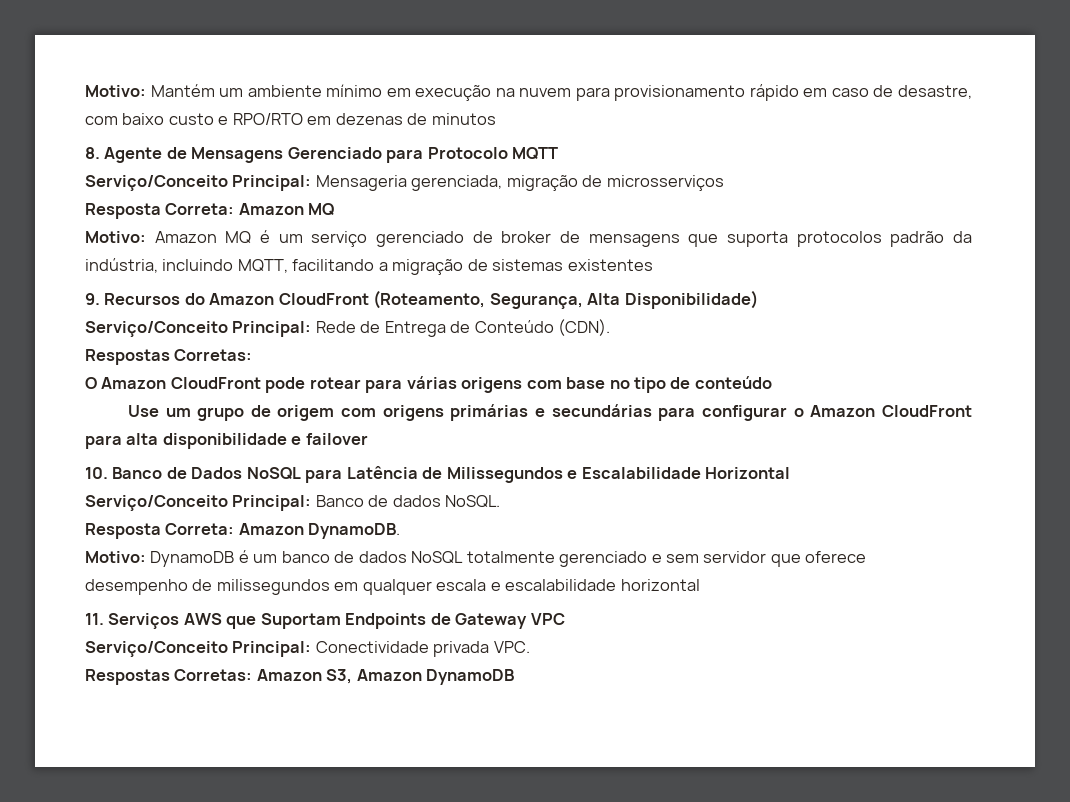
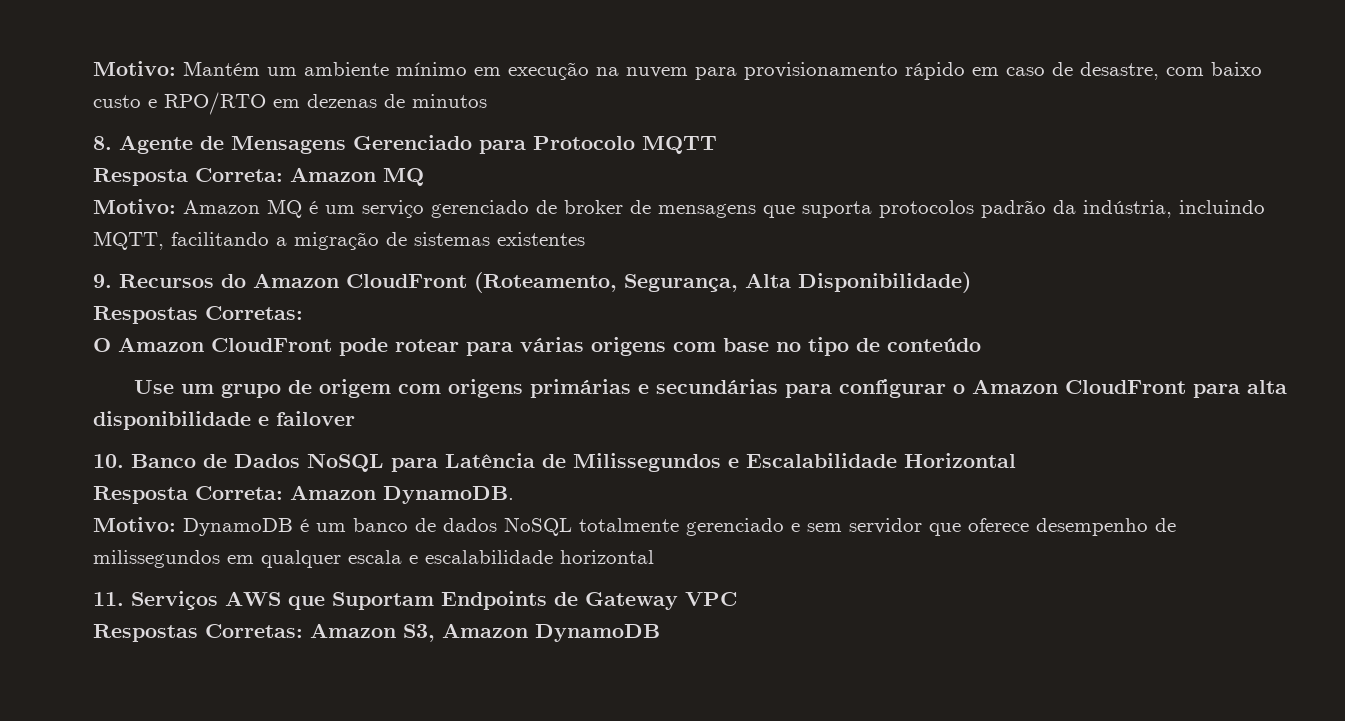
[85,175,724,191] // Serviço/Conceito Principal: Mensageria gerenciada, migração de microsserviços -> (717, 145) none
[85,319,611,337] // Serviço/Conceito Principal: Rede de Entrega de Conteúdo (CDN). -> (971, 282) none
[85,495,501,511] // Serviço/Conceito Principal: Banco de dados NoSQL. -> (1016, 460) none
[85,641,530,657] // Serviço/Conceito Principal: Conectividade privada VPC. -> (737, 599) none

